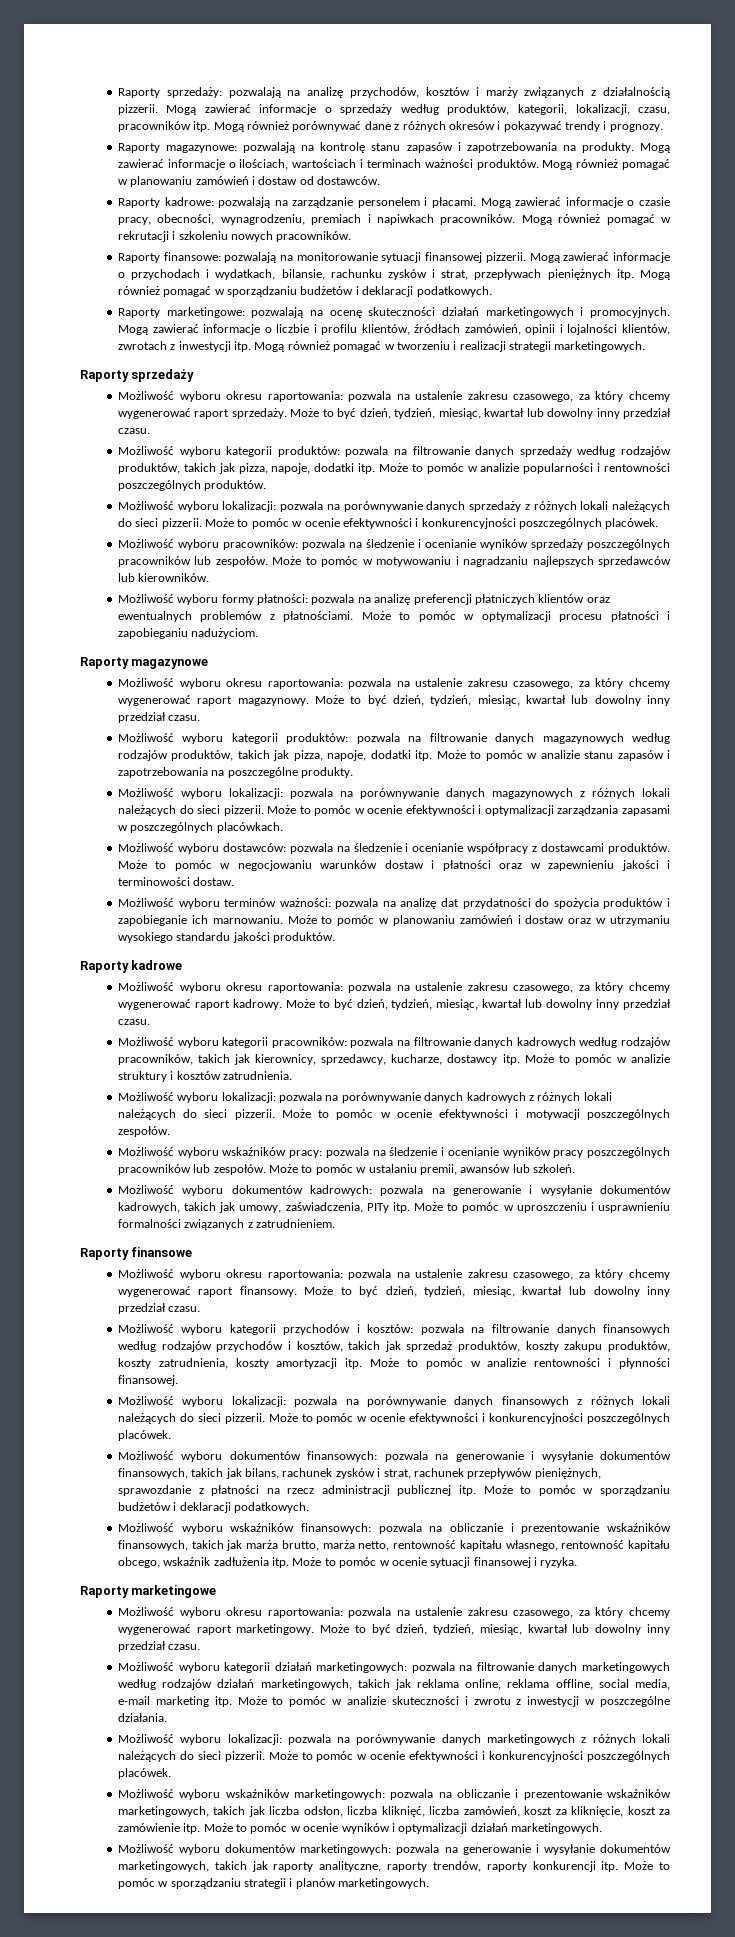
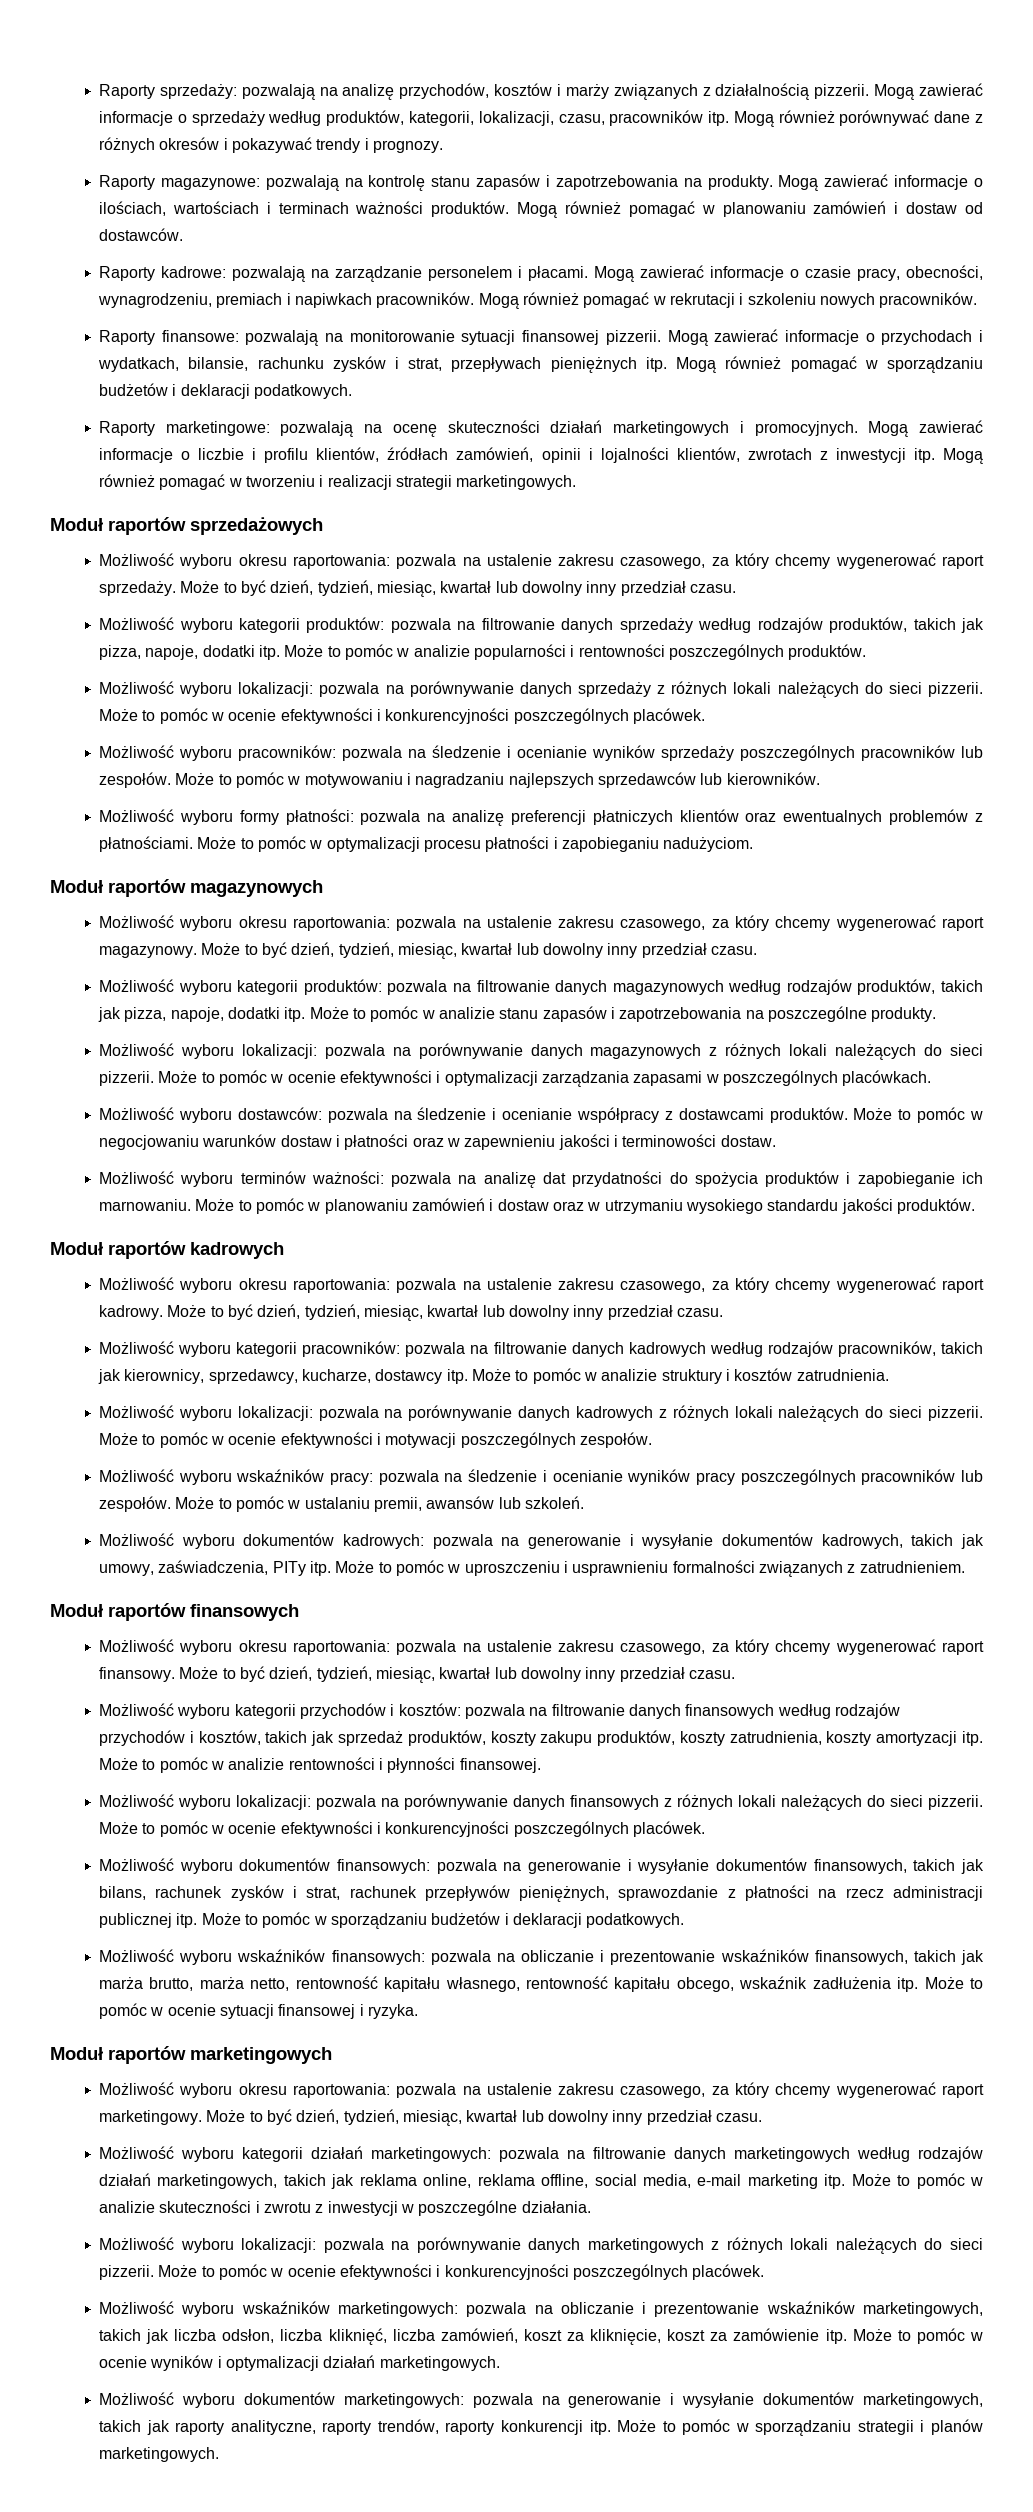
[80,369,195,382] Raporty sprzedaży -> [50,517,323,535] Moduł raportów sprzedażowych
[80,657,209,669] Raporty magazynowe -> [50,879,323,897] Moduł raportów magazynowych
[80,960,183,973] Raporty kadrowe -> [50,1241,284,1259] Moduł raportów kadrowych
[80,1247,193,1260] Raporty finansowe -> [50,1603,299,1621] Moduł raportów finansowych
[80,1585,217,1598] Raporty marketingowe -> [50,2046,332,2064] Moduł raportów marketingowych

